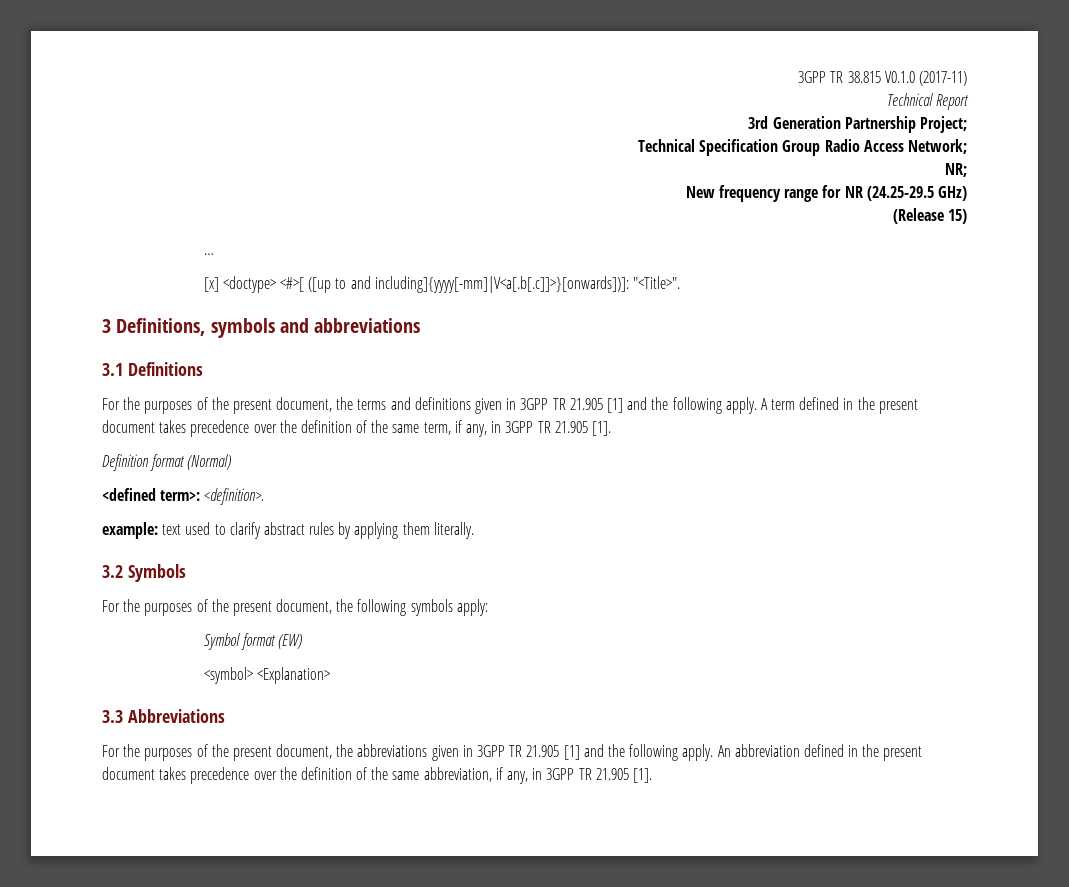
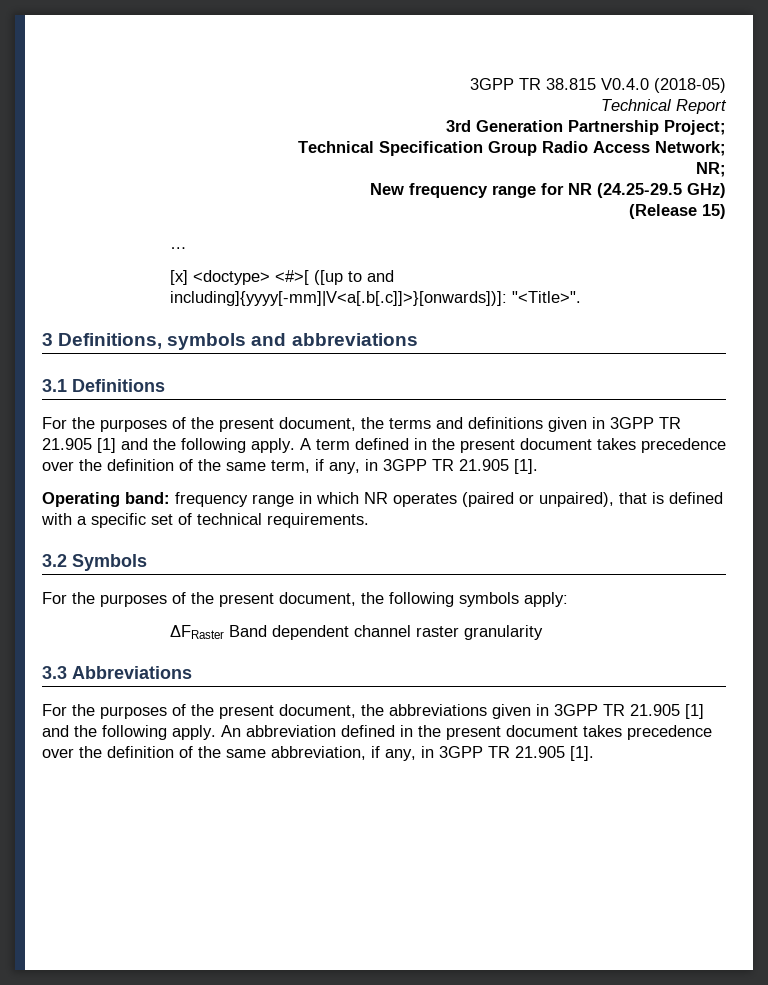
[884,71,967,86] V0.1.0 (2017-11) -> [601,78,726,93] V0.4.0 (2018-05)
[102,454,232,471] [102,488,265,505] [102,522,474,539] Definition format (Normal) // <defined term>: <definition>. // example: text used to clarify abstract rules by applying them literally. -> [42,492,723,507] [41,513,369,528] Operating band: frequency range in which NR operates (paired or unpaired), that is defined with a specific set of technical requirements.
[203,633,303,650] [203,667,330,684] Symbol format (EW) // <symbol> <Explanation> -> [170,625,544,640] ΔFRaster Band dependent channel raster granularity

